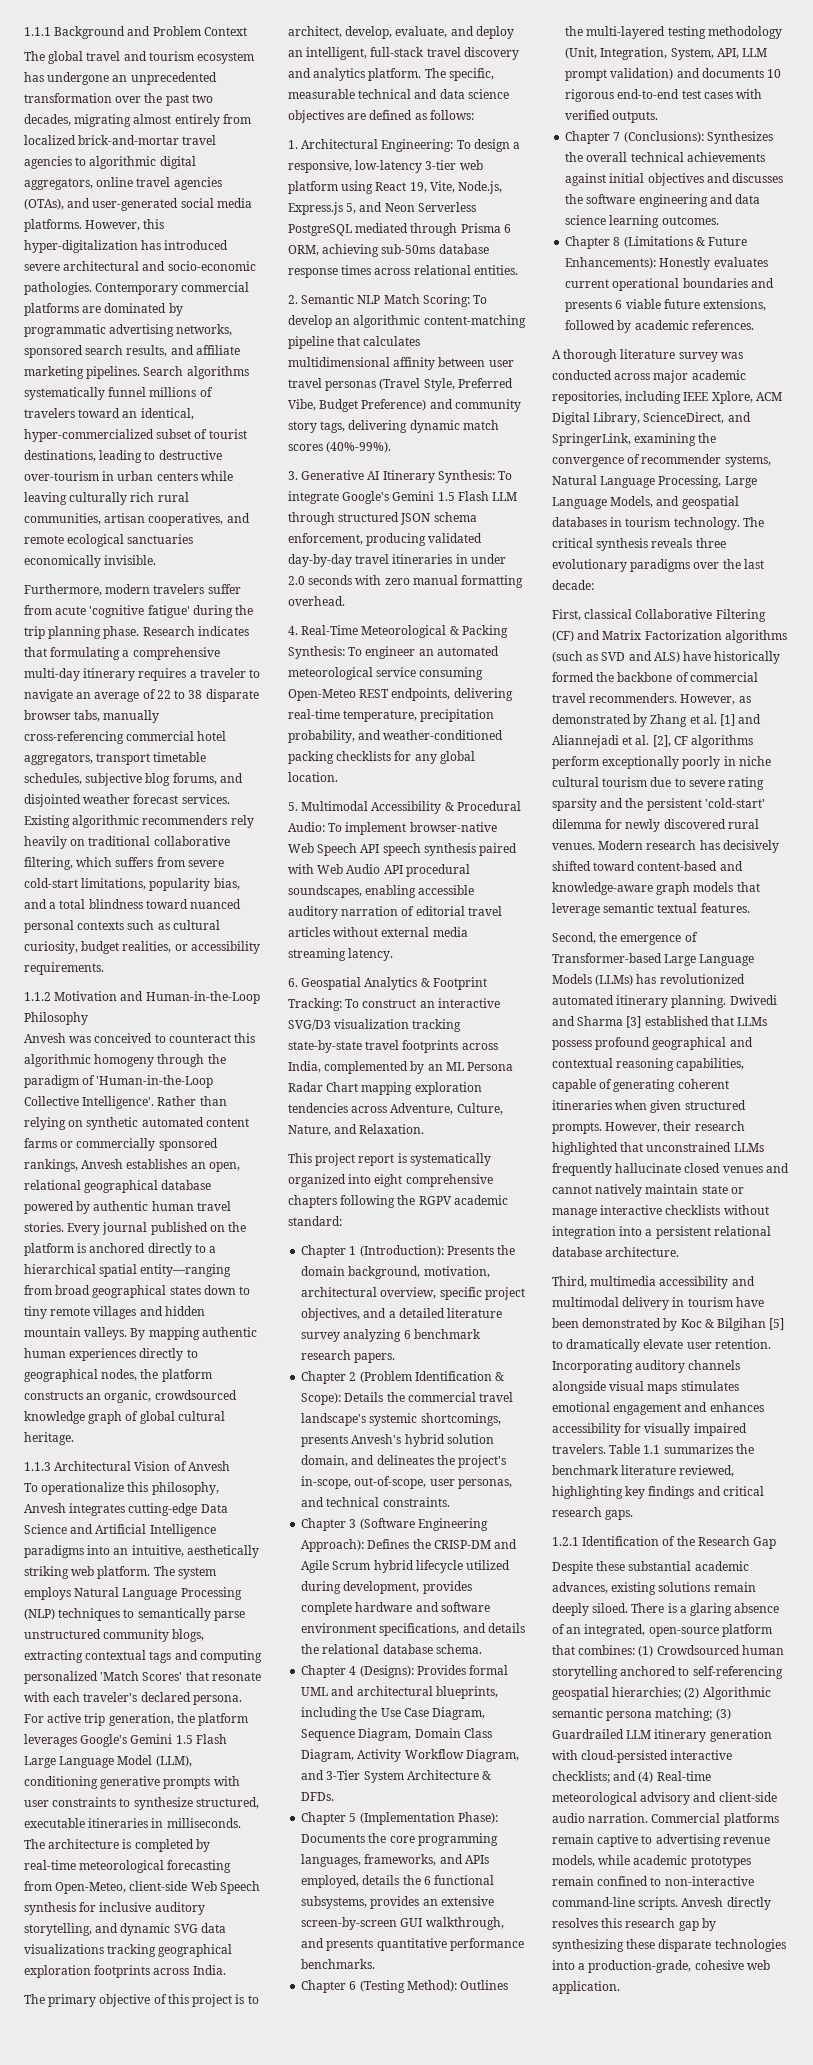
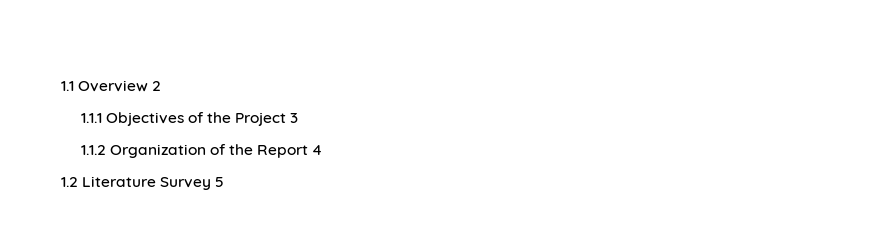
[24,26,247,39] [24,51,255,64] [24,72,217,85] [24,93,213,106] [24,114,251,127] [24,135,217,145] [24,156,196,169] [24,177,222,190] [24,198,252,211] [24,219,165,232] [24,240,229,253] [24,261,256,271] [24,282,250,295] [24,303,183,316] [24,324,233,337] [24,345,240,358] [24,366,249,379] [24,387,213,400] [24,408,194,420] [24,429,247,442] [24,450,222,463] [24,471,233,481] [24,492,189,505] [24,513,250,526] [24,534,194,547] [24,555,157,568] [24,584,241,596] [24,605,254,618] [24,626,249,639] [24,647,220,660] [24,668,261,681] [24,689,259,702] [24,710,160,723] [24,731,227,744] [24,752,207,765] [24,773,243,786] [24,794,230,807] [24,815,254,828] [24,836,230,849] [24,857,224,870] [24,878,240,891] [24,899,242,909] [24,920,220,933] [24,941,260,954] [24,962,104,975] [24,991,260,1004] [24,1012,88,1025] [24,1033,256,1043] [24,1054,226,1067] [24,1075,214,1088] [24,1096,227,1109] [24,1117,249,1130] [24,1138,218,1151] [24,1159,240,1172] [24,1180,212,1193] [24,1201,231,1214] [24,1222,247,1235] [24,1243,217,1256] [24,1264,232,1277] [24,1285,251,1298] [24,1306,205,1319] [24,1327,257,1340] [24,1348,198,1361] [24,1369,212,1382] [24,1390,237,1403] [24,1411,225,1424] [24,1432,74,1445] [24,1461,230,1471] [24,1482,219,1495] [24,1503,228,1516] [24,1524,216,1537] [24,1545,259,1558] [24,1566,216,1579] [24,1587,242,1600] [24,1608,245,1621] [24,1629,205,1642] [24,1650,262,1663] [24,1671,261,1684] [24,1692,242,1705] [24,1713,249,1726] [24,1734,227,1747] [24,1755,192,1768] [24,1776,240,1789] [24,1797,259,1810] [24,1818,241,1828] [24,1839,210,1852] [24,1860,232,1873] [24,1881,260,1894] [24,1902,205,1915] [24,1923,226,1936] [24,1944,233,1957] [24,1965,226,1978] [24,1994,259,2007] [288,26,514,39] [288,47,519,60] [288,68,494,81] [288,89,509,99] [288,110,474,123] [288,139,521,152] [288,160,483,173] [288,181,503,194] [288,202,476,215] [288,223,511,236] [288,244,489,257] [288,265,518,278] [288,294,488,307] [288,315,526,328] [288,336,421,349] [288,357,514,370] [288,378,513,391] [288,399,521,412] [288,420,499,433] [288,441,392,453] [288,470,513,483] [288,491,518,504] [288,512,477,525] [288,533,483,546] [288,554,506,567] [288,575,524,588] [288,596,345,606] [288,625,508,638] [288,646,499,659] [288,667,484,680] [288,688,513,701] [288,709,495,722] [288,730,504,743] [288,751,475,764] [288,772,338,782] [288,801,521,814] [288,822,497,835] [288,843,518,856] [288,864,470,877] [288,885,475,898] [288,906,502,919] [288,927,468,937] [288,948,394,961] [288,977,487,990] [288,998,500,1011] [288,1019,462,1032] [288,1040,498,1053] [288,1061,514,1074] [288,1082,482,1095] [288,1103,503,1115] [288,1124,425,1136] [288,1153,491,1166] [288,1174,493,1187] [288,1195,508,1208] [288,1216,342,1226] [301,1245,516,1258] [301,1266,490,1279] [301,1287,525,1300] [301,1308,503,1321] [301,1329,481,1342] [301,1350,396,1363] [301,1371,505,1384] [301,1392,514,1405] [301,1413,501,1426] [301,1434,494,1447] [301,1455,507,1468] [301,1476,512,1489] [301,1497,450,1507] [301,1518,488,1531] [301,1539,518,1552] [301,1560,511,1573] [301,1581,472,1594] [301,1602,490,1615] [301,1623,525,1636] [301,1644,482,1654] [301,1665,509,1678] [301,1686,498,1699] [301,1707,486,1720] [301,1728,492,1741] [301,1749,519,1762] [301,1770,492,1783] [301,1792,335,1801] [301,1812,498,1825] [301,1833,498,1846] [301,1854,489,1867] [301,1875,495,1888] [301,1896,494,1909] [301,1917,504,1930] [301,1938,524,1951] [301,1959,376,1969] [301,1980,509,1993] [565,26,782,39] [565,47,768,60] [565,68,782,81] [565,89,763,102] [565,110,659,123] [565,131,773,144] [565,152,765,162] [565,173,784,186] [565,194,761,207] [565,215,719,228] [565,236,748,249] [565,257,768,270] [565,278,774,291] [565,299,767,312] [565,320,754,333] [552,349,743,362] [552,370,746,383] [552,391,782,404] [552,412,751,425] [552,433,717,446] [552,454,771,467] [552,475,757,488] [552,496,739,509] [552,517,764,530] [552,538,726,551] [552,559,764,572] [552,580,594,590] [552,609,766,622] [552,630,787,643] [552,651,781,664] [552,672,758,682] [552,693,751,705] [552,714,762,727] [552,735,754,748] [552,756,771,769] [552,777,765,790] [552,798,765,811] [552,819,759,832] [552,840,779,853] [552,861,743,871] [552,882,760,895] [552,903,750,916] [552,932,698,945] [552,953,755,966] [552,974,745,986] [552,995,777,1008] [552,1016,768,1028] [552,1037,753,1050] [552,1058,745,1071] [552,1079,729,1092] [552,1100,746,1113] [552,1121,745,1134] [552,1142,764,1155] [552,1163,789,1176] [552,1184,744,1197] [552,1205,769,1218] [552,1226,771,1239] [552,1247,680,1257] [552,1276,755,1289] [552,1297,764,1310] [552,1318,785,1331] [552,1339,771,1352] [552,1360,741,1373] [552,1381,739,1394] [552,1402,764,1415] [552,1423,747,1436] [552,1444,754,1454] [552,1465,735,1477] [552,1486,764,1499] [552,1507,634,1520] [552,1536,777,1549] [552,1561,749,1574] [552,1582,756,1595] [552,1603,780,1616] [552,1624,772,1637] [552,1645,784,1657] [552,1666,783,1679] [552,1687,771,1700] [552,1708,731,1721] [552,1729,772,1742] [552,1750,733,1763] [552,1771,711,1783] [552,1792,777,1805] [552,1813,779,1826] [552,1834,770,1847] [552,1855,751,1868] [552,1876,754,1886] [552,1897,771,1910] [552,1918,716,1931] [552,1939,786,1952] [552,1960,770,1973] [552,1981,620,1994] 1.1.1 Background and Problem Context // The global travel and tourism ecosystem has undergone an unprecedented transformation over the past two decades, migrating almost entirely from localized brick-and-mortar travel agencies to algorithmic digital aggregators, online travel agencies (OTAs), and user-generated social media platforms. However, this hyper-digitalization has introduced severe architectural and socio-economic pathologies. Contemporary commercial platforms are dominated by programmatic advertising networks, sponsored search results, and affiliate marketing pipelines. Search algorithms systematically funnel millions of travelers toward an identical, hyper-commercialized subset of tourist destinations, leading to destructive over-tourism in urban centers while leaving culturally rich rural communities, artisan cooperatives, and remote ecological sanctuaries economically invisible. // Furthermore, modern travelers suffer from acute 'cognitive fatigue' during the trip planning phase. Research indicates that formulating a comprehensive multi-day itinerary requires a traveler to navigate an average of 22 to 38 disparate browser tabs, manually cross-referencing commercial hotel aggregators, transport timetable schedules, subjective blog forums, and disjointed weather forecast services. Existing algorithmic recommenders rely heavily on traditional collaborative filtering, which suffers from severe cold-start limitations, popularity bias, and a total blindness toward nuanced personal contexts such as cultural curiosity, budget realities, or accessibility requirements. // 1.1.2 Motivation and Human-in-the-Loop Philosophy // Anvesh was conceived to counteract this algorithmic homogeny through the paradigm of 'Human-in-the-Loop Collective Intelligence'. Rather than relying on synthetic automated content farms or commercially sponsored rankings, Anvesh establishes an open, relational geographical database powered by authentic human travel stories. Every journal published on the platform is anchored directly to a hierarchical spatial entity—ranging from broad geographical states down to tiny remote villages and hidden mountain valleys. By mapping authentic human experiences directly to geographical nodes, the platform constructs an organic, crowdsourced knowledge graph of global cultural heritage. // 1.1.3 Architectural Vision of Anvesh // To operationalize this philosophy, Anvesh integrates cutting-edge Data Science and Artificial Intelligence paradigms into an intuitive, aesthetically striking web platform. The system employs Natural Language Processing (NLP) techniques to semantically parse unstructured community blogs, extracting contextual tags and computing personalized 'Match Scores' that resonate with each traveler's declared persona. For active trip generation, the platform leverages Google's Gemini 1.5 Flash Large Language Model (LLM), conditioning generative prompts with user constraints to synthesize structured, executable itineraries in milliseconds. The architecture is completed by real-time meteorological forecasting from Open-Meteo, client-side Web Speech synthesis for inclusive auditory storytelling, and dynamic SVG data visualizations tracking geographical exploration footprints across India. // The primary objective of this project is to architect, develop, evaluate, and deploy an intelligent, full-stack travel discovery and analytics platform. The specific, measurable technical and data science objectives are defined as follows: // 1. Architectural Engineering: To design a responsive, low-latency 3-tier web platform using React 19, Vite, Node.js, Express.js 5, and Neon Serverless PostgreSQL mediated through Prisma 6 ORM, achieving sub-50ms database response times across relational entities. // 2. Semantic NLP Match Scoring: To develop an algorithmic content-matching pipeline that calculates multidimensional affinity between user travel personas (Travel Style, Preferred Vibe, Budget Preference) and community story tags, delivering dynamic match scores (40%-99%). // 3. Generative AI Itinerary Synthesis: To integrate Google's Gemini 1.5 Flash LLM through structured JSON schema enforcement, producing validated day-by-day travel itineraries in under 2.0 seconds with zero manual formatting overhead. // 4. Real-Time Meteorological & Packing Synthesis: To engineer an automated meteorological service consuming Open-Meteo REST endpoints, delivering real-time temperature, precipitation probability, and weather-conditioned packing checklists for any global location. // 5. Multimodal Accessibility & Procedural Audio: To implement browser-native Web Speech API speech synthesis paired with Web Audio API procedural soundscapes, enabling accessible auditory narration of editorial travel articles without external media streaming latency. // 6. Geospatial Analytics & Footprint Tracking: To construct an interactive SVG/D3 visualization tracking state-by-state travel footprints across India, complemented by an ML Persona Radar Chart mapping exploration tendencies across Adventure, Culture, Nature, and Relaxation. // This project report is systematically organized into eight comprehensive chapters following the RGPV academic standard: // Chapter 1 (Introduction): Presents the domain background, motivation, architectural overview, specific project objectives, and a detailed literature survey analyzing 6 benchmark research papers. // Chapter 2 (Problem Identification & Scope): Details the commercial travel landscape's systemic shortcomings, presents Anvesh's hybrid solution domain, and delineates the project's in-scope, out-of-scope, user personas, and technical constraints. // Chapter 3 (Software Engineering Approach): Defines the CRISP-DM and Agile Scrum hybrid lifecycle utilized during development, provides complete hardware and software environment specifications, and details the relational database schema. // Chapter 4 (Designs): Provides formal UML and architectural blueprints, including the Use Case Diagram, Sequence Diagram, Domain Class Diagram, Activity Workflow Diagram, and 3-Tier System Architecture & DFDs. // Chapter 5 (Implementation Phase): Documents the core programming languages, frameworks, and APIs employed, details the 6 functional subsystems, provides an extensive screen-by-screen GUI walkthrough, and presents quantitative performance benchmarks. // Chapter 6 (Testing Method): Outlines the multi-layered testing methodology (Unit, Integration, System, API, LLM prompt validation) and documents 10 rigorous end-to-end test cases with verified outputs. // Chapter 7 (Conclusions): Synthesizes the overall technical achievements against initial objectives and discusses the software engineering and data science learning outcomes. // Chapter 8 (Limitations & Future Enhancements): Honestly evaluates current operational boundaries and presents 6 viable future extensions, followed by academic references. // A thorough literature survey was conducted across major academic repositories, including IEEE Xplore, ACM Digital Library, ScienceDirect, and SpringerLink, examining the convergence of recommender systems, Natural Language Processing, Large Language Models, and geospatial databases in tourism technology. The critical synthesis reveals three evolutionary paradigms over the last decade: // First, classical Collaborative Filtering (CF) and Matrix Factorization algorithms (such as SVD and ALS) have historically formed the backbone of commercial travel recommenders. However, as demonstrated by Zhang et al. [1] and Aliannejadi et al. [2], CF algorithms perform exceptionally poorly in niche cultural tourism due to severe rating sparsity and the persistent 'cold-start' dilemma for newly discovered rural venues. Modern research has decisively shifted toward content-based and knowledge-aware graph models that leverage semantic textual features. // Second, the emergence of Transformer-based Large Language Models (LLMs) has revolutionized automated itinerary planning. Dwivedi and Sharma [3] established that LLMs possess profound geographical and contextual reasoning capabilities, capable of generating coherent itineraries when given structured prompts. However, their research highlighted that unconstrained LLMs frequently hallucinate closed venues and cannot natively maintain state or manage interactive checklists without integration into a persistent relational database architecture. // Third, multimedia accessibility and multimodal delivery in tourism have been demonstrated by Koc & Bilgihan [5] to dramatically elevate user retention. Incorporating auditory channels alongside visual maps stimulates emotional engagement and enhances accessibility for visually impaired travelers. Table 1.1 summarizes the benchmark literature reviewed, highlighting key findings and critical research gaps. // 1.2.1 Identification of the Research Gap // Despite these substantial academic advances, existing solutions remain deeply siloed. There is a glaring absence of an integrated, open-source platform that combines: (1) Crowdsourced human storytelling anchored to self-referencing geospatial hierarchies; (2) Algorithmic semantic persona matching; (3) Guardrailed LLM itinerary generation with cloud-persisted interactive checklists; and (4) Real-time meteorological advisory and client-side audio narration. Commercial platforms remain captive to advertising revenue models, while academic prototypes remain confined to non-interactive command-line scripts. Anvesh directly resolves this research gap by synthesizing these disparate technologies into a production-grade, cohesive web application. -> [60,80,162,92] [80,112,299,126] [80,144,323,158] [60,176,225,190] 1.1 Overview 2 // 1.1.1 Objectives of the Project 3 // 1.1.2 Organization of the Report 4 // 1.2 Literature Survey 5

